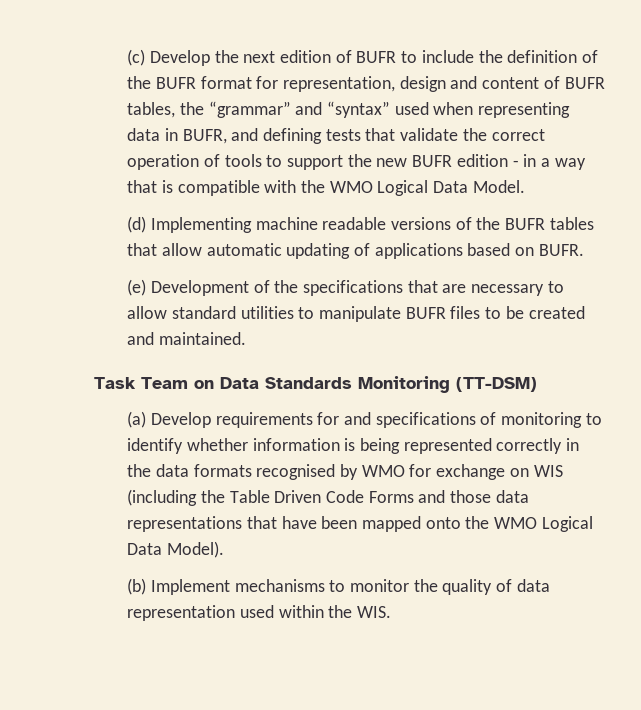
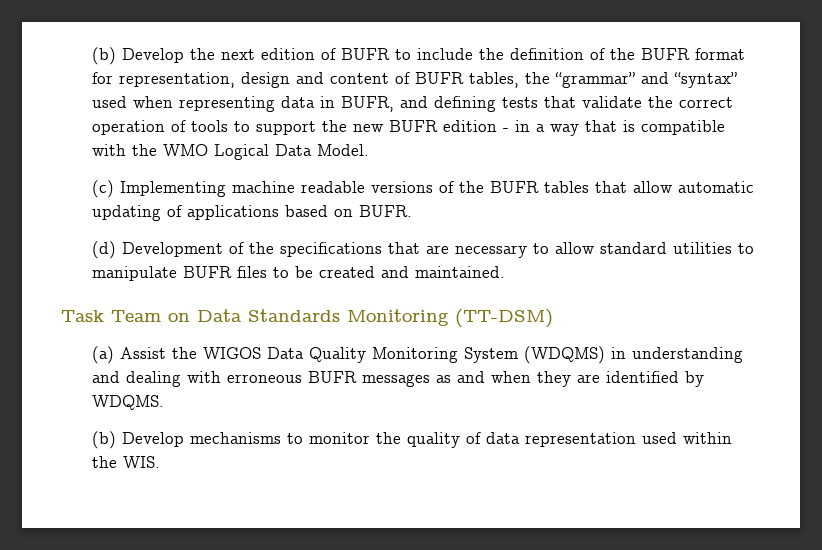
[127,49,146,66] (c) -> [91,47,116,65] (b)
[127,216,147,233] (d) -> [91,180,114,198] (c)
[127,279,147,296] (e) -> [91,241,116,259] (d)
[150,412,602,428] [127,438,580,454] [127,464,563,480] [127,489,529,506] [127,516,593,532] [127,541,224,558] [127,578,230,595] Develop requirements for and specifications of monitoring to identify whether information is being represented correctly in the data formats recognised by WMO for exchange on WIS (including the Table Driven Code Forms and those data representations that have been mapped onto the WMO Logical Data Model). // (b) Implement -> [119,346,743,364] [91,371,704,387] [91,395,164,410] [91,431,184,449] Assist the WIGOS Data Quality Monitoring System (WDQMS) in understanding and dealing with erroneous BUFR messages as and when they are identified by WDQMS. // (b) Develop

